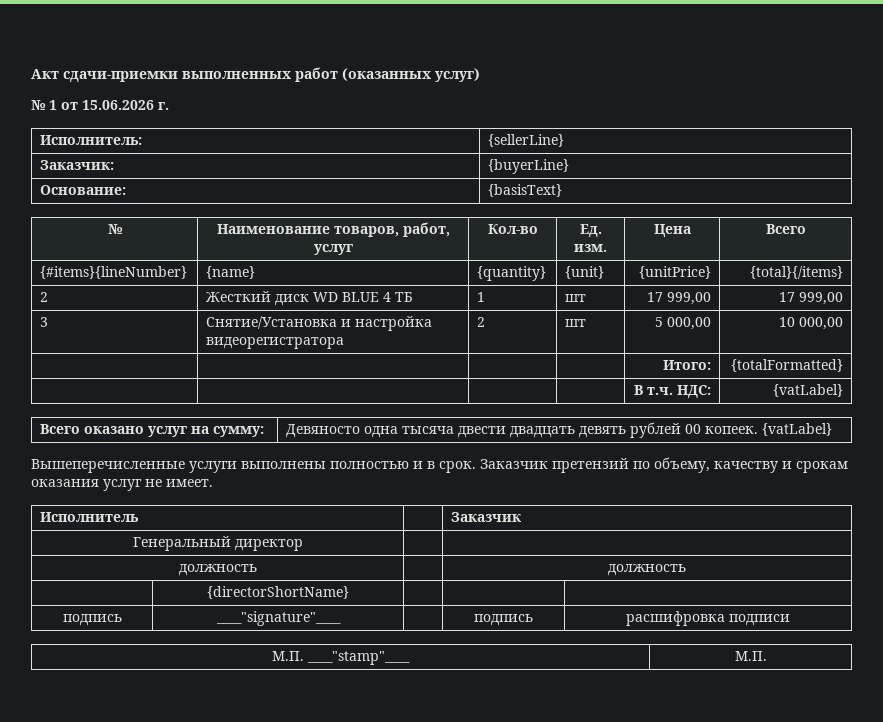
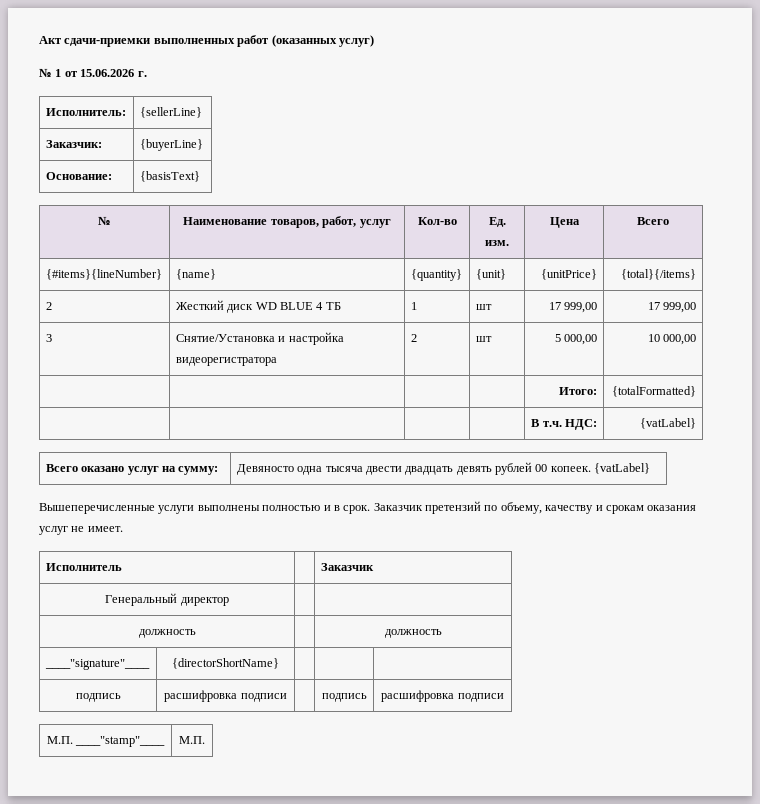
(686, 570) none -> [44,659,150,670] ____"signature"____
[215,611,341,626] ____"signature"____ -> [164,690,287,702] расшифровка подписи

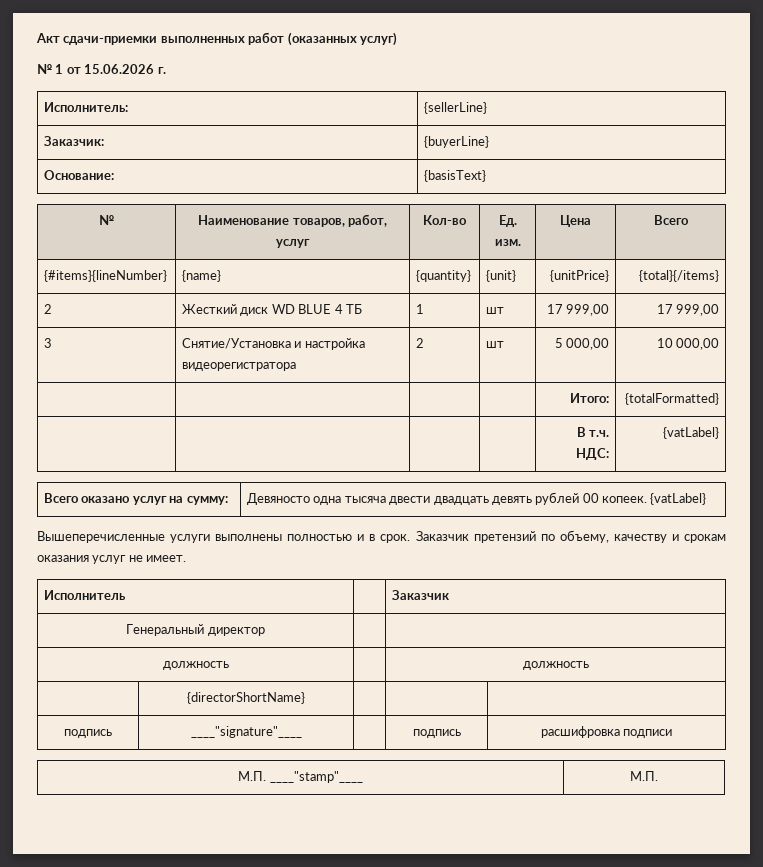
[44,659,150,670] ____"signature"____ -> (589, 665) none
[164,690,287,702] расшифровка подписи -> [190,726,302,738] ____"signature"____

